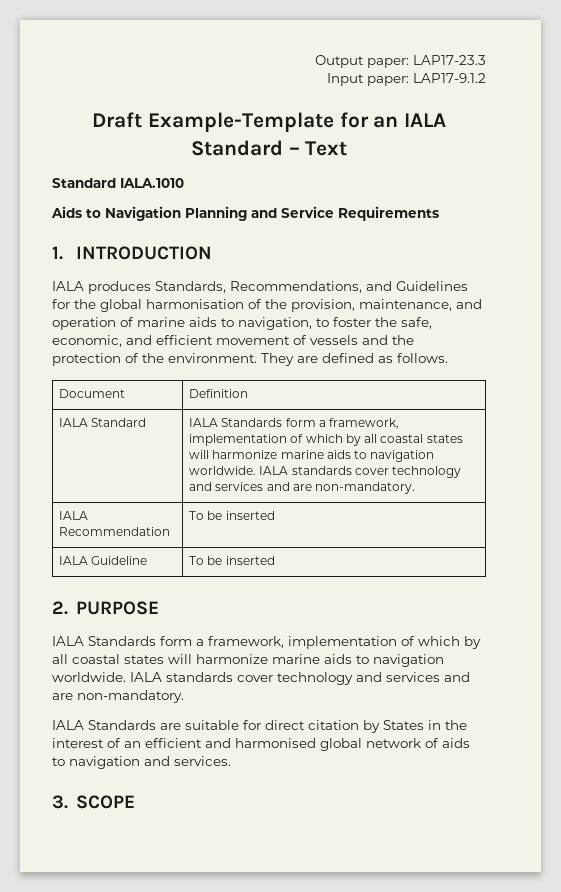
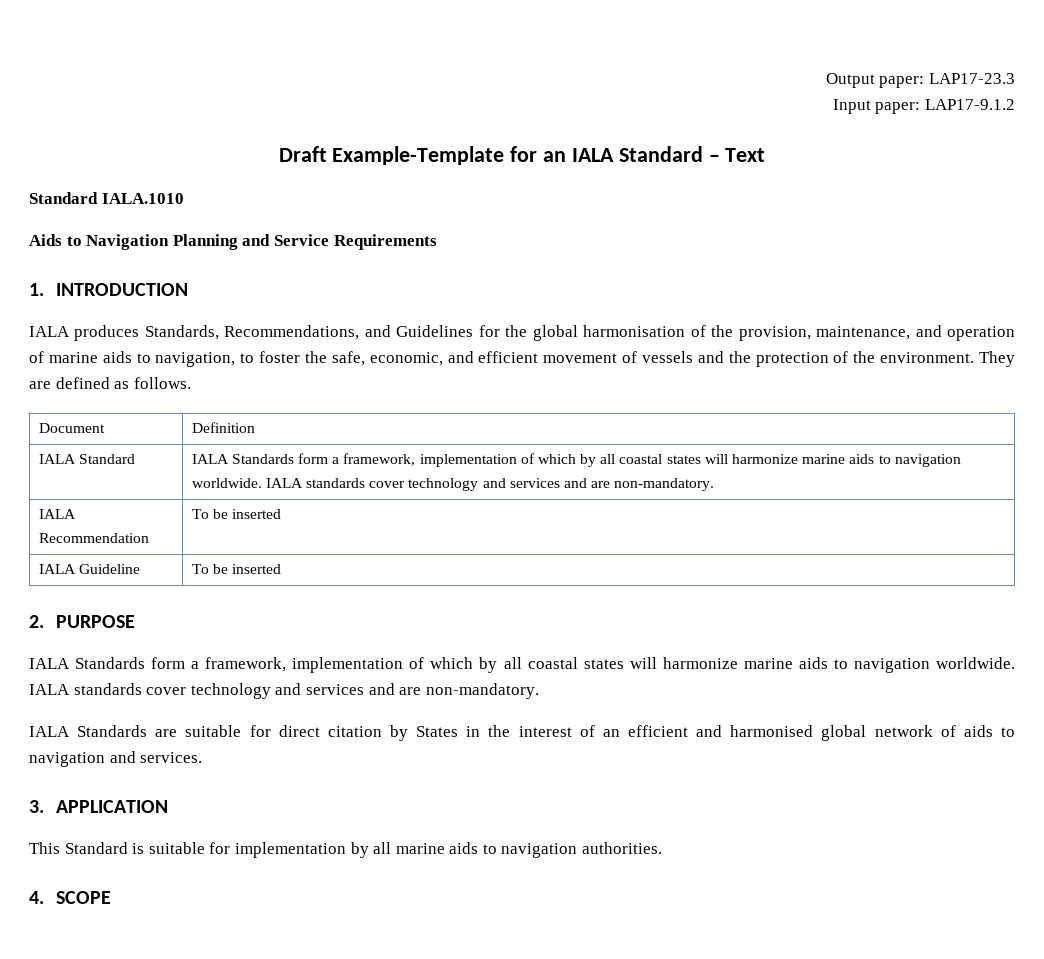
(68, 802) none -> [56,800,169,813] [29,842,663,858] [29,891,44,904] APPLICATION // This Standard is suitable for implementation by all marine aids to navigation authorities. // 4.

